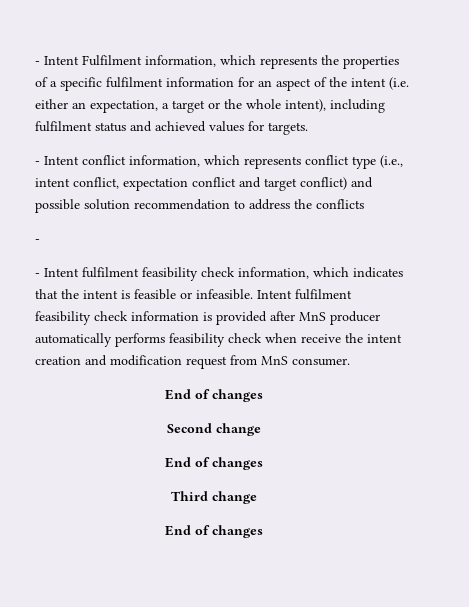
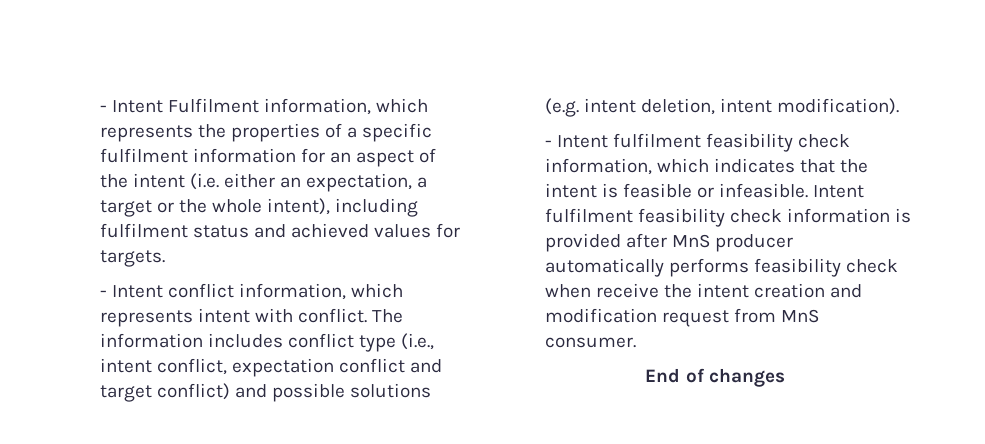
(301, 162) none -> [197,308,404,323] [99,333,283,348] intent with conflict. The information includes
[83,199,364,210] [34,239,40,243] solution recommendation to address the conflicts // - -> [350,383,432,398] [544,98,900,117] solutions (e.g. intent deletion, intent modification).
[167,423,261,436] [165,457,263,470] [171,491,257,504] [165,525,263,538] // Second change // End of changes // Third change // End of changes -> (785, 377) none

